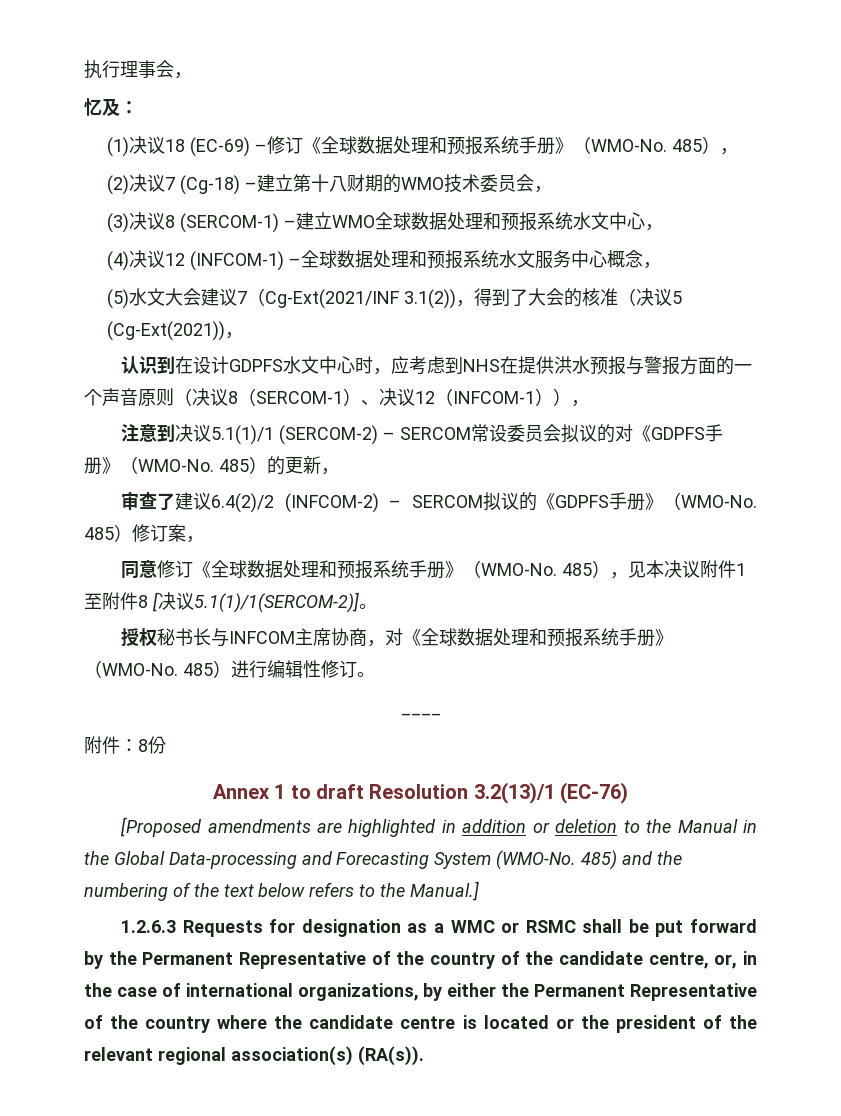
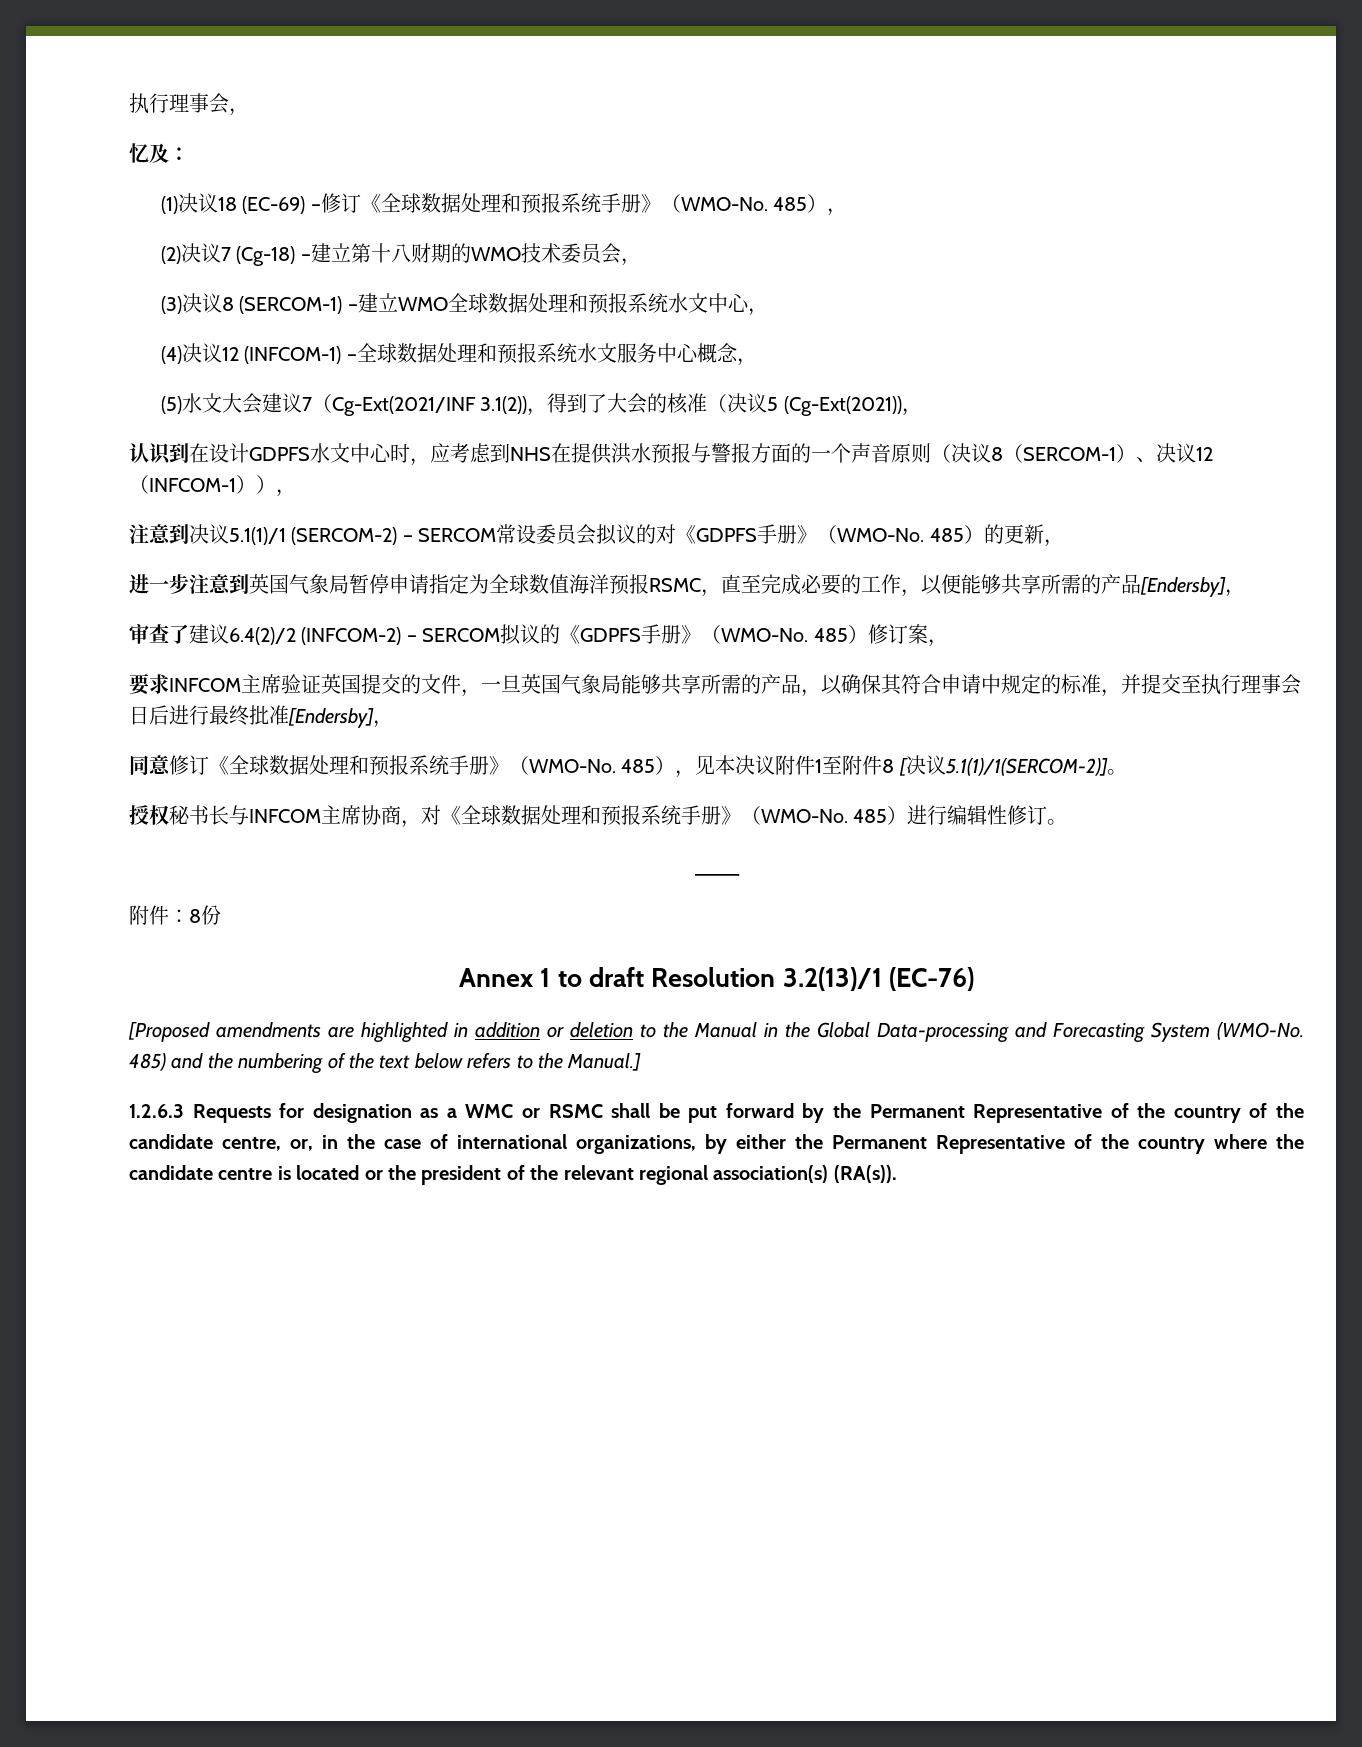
(339, 471) none -> [129,574,1245,597] // 进一步注意到英国气象局暂停申请指定为全球数值海洋预报RSMC，直至完成必要的工作，以便能够共享所需的产品[Endersby]，
(204, 539) none -> [129,674,1301,697] [129,705,393,728] // 要求INFCOM主席验证英国提交的文件，一旦英国气象局能够共享所需的产品，以确保其符合申请中规定的标准，并提交至执行理事会日后进行最终批准[Endersby]，

